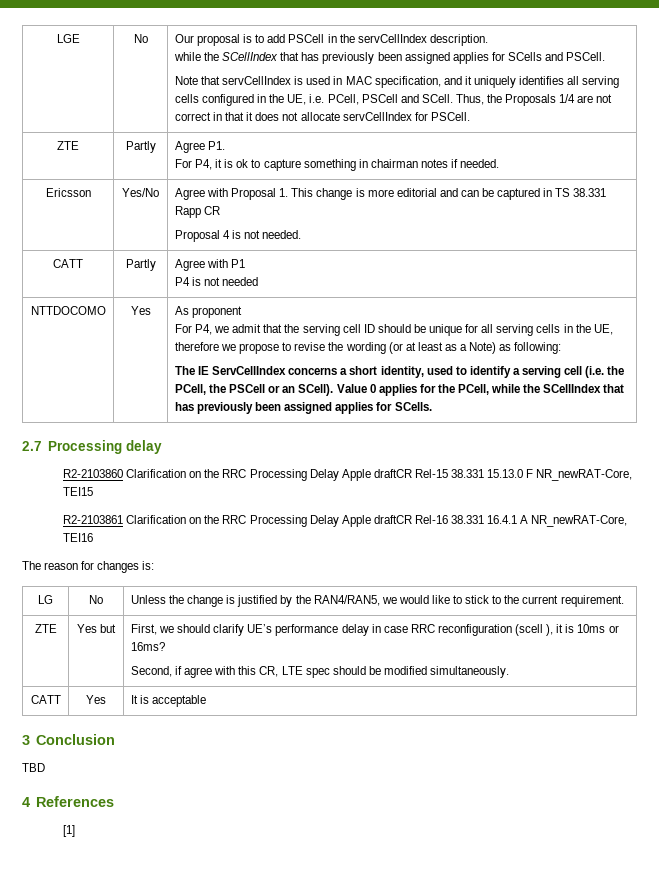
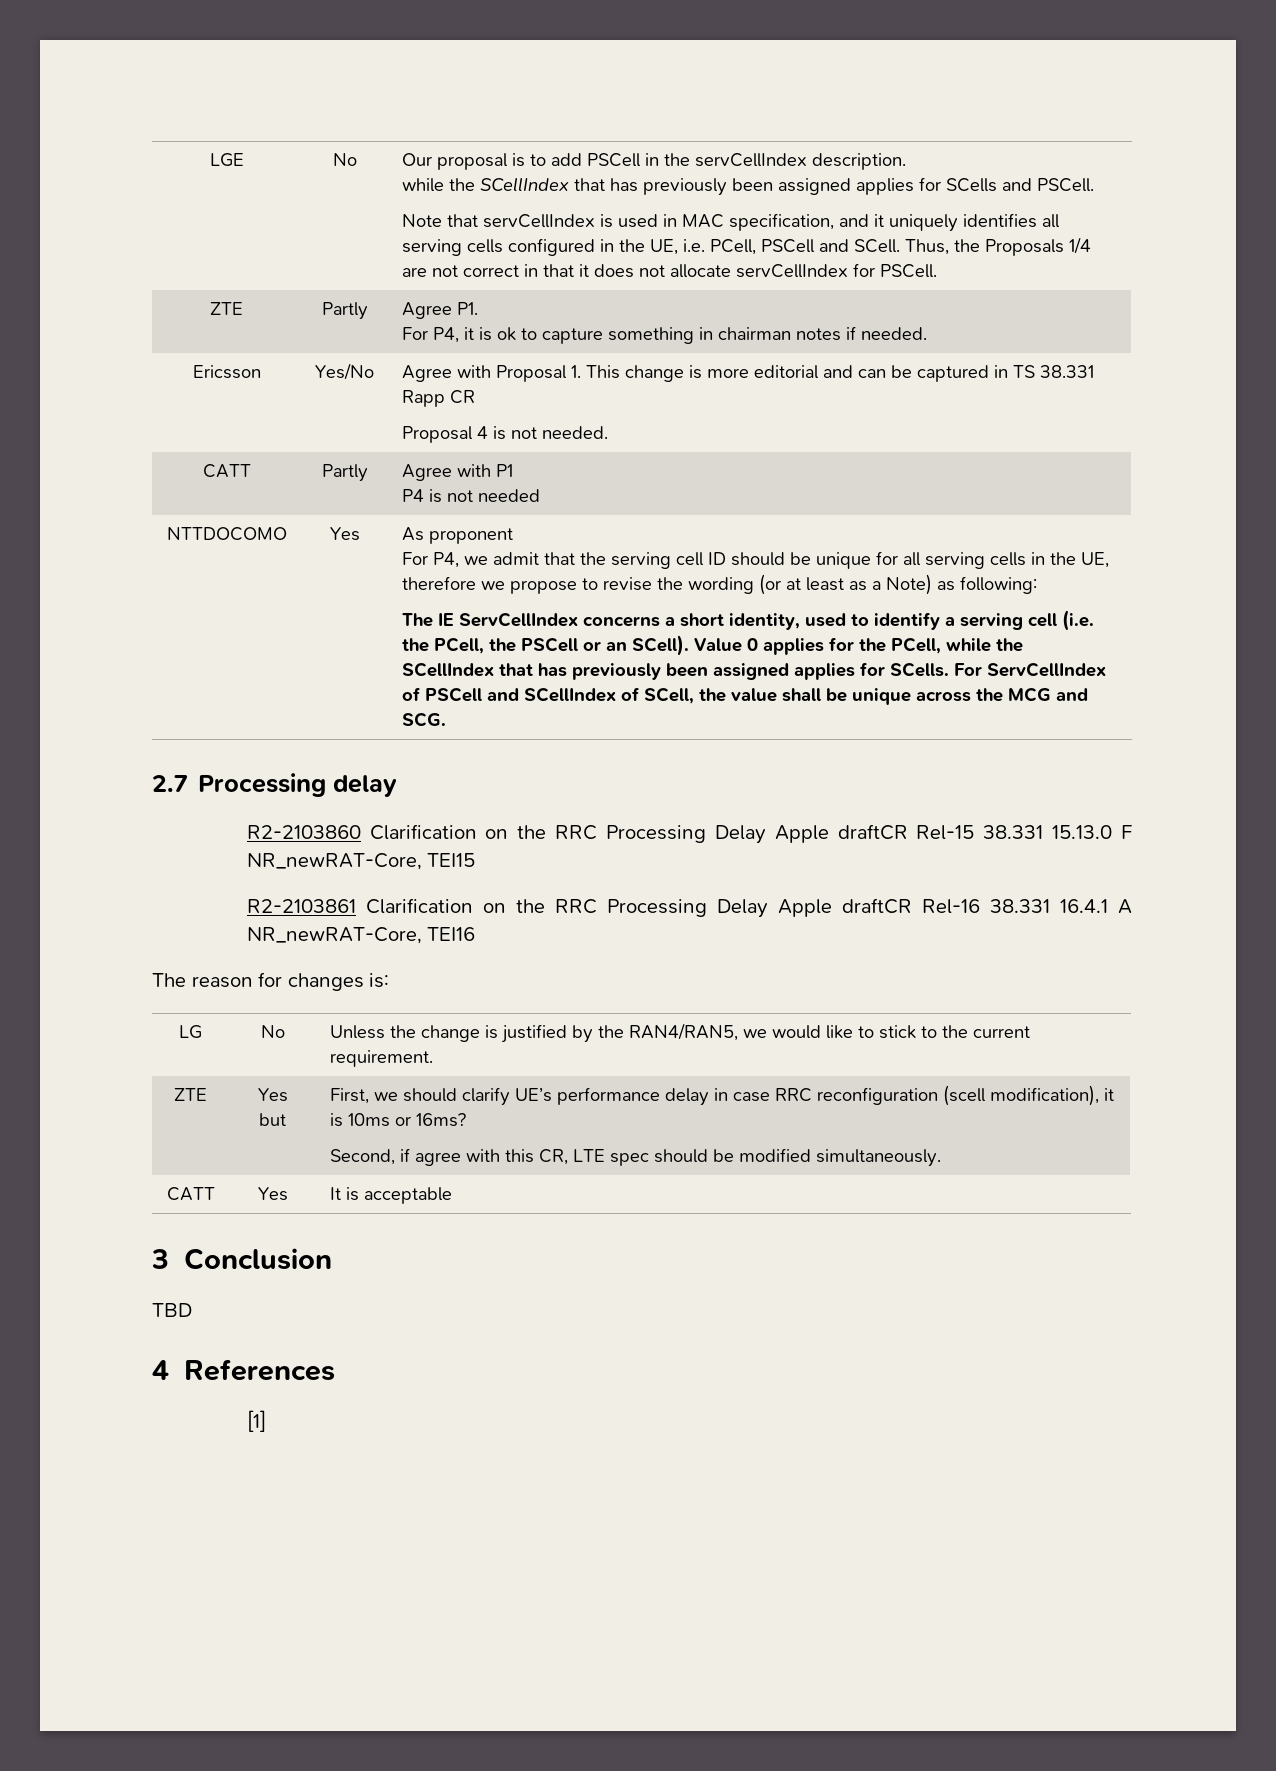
(432, 406) none -> [953,662,1106,677] [401,687,1088,705] [401,712,446,727] For ServCellIndex of PSCell and SCellIndex of SCell, the value shall be unique across the MCG and SCG.
[546,624,554,636] ), -> [989,1085,1099,1106] modification),

